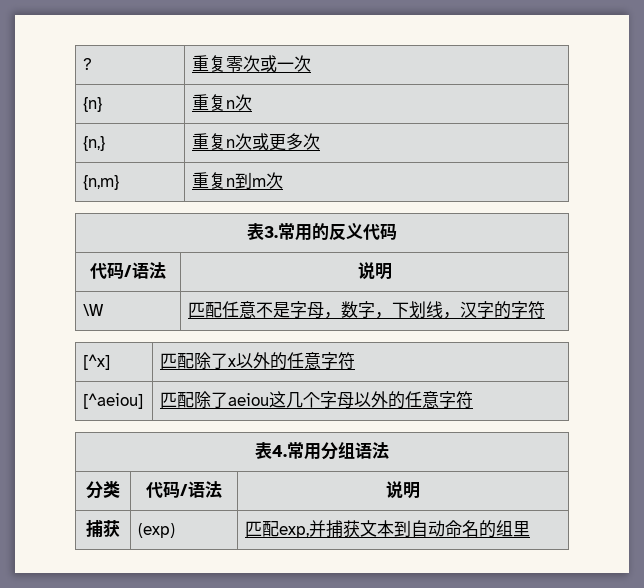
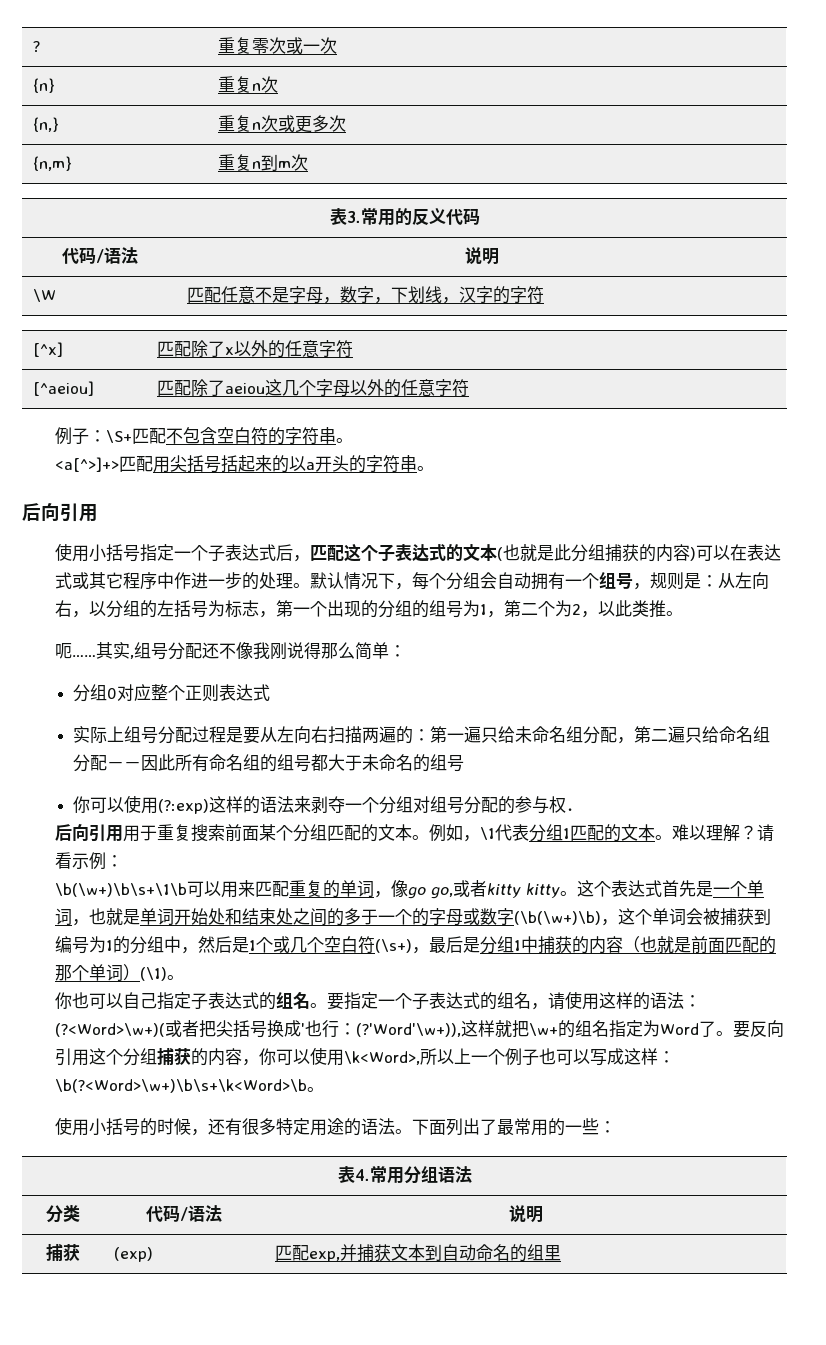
(474, 400) none -> [54,427,353,445] [54,455,434,473] [22,503,98,522] [54,543,781,562] [54,572,769,590] [54,600,683,618] [54,642,406,660] [73,684,271,702] [73,726,771,744] [73,754,465,772] [73,795,584,814] [54,824,774,842] [54,852,123,870] [54,880,764,899] [54,908,771,926] [54,936,776,954] [54,964,184,981] [54,991,701,1010] [54,1020,784,1038] [54,1047,675,1066] [54,1079,324,1093] [54,1117,616,1136] // 例子：\S+匹配不包含空白符的字符串。 // <a[^>]+>匹配用尖括号括起来的以a开头的字符串。 // 后向引用 // 使用小括号指定一个子表达式后，匹配这个子表达式的文本(也就是此分组捕获的内容)可以在表达式或其它程序中作进一步的处理。默认情况下，每个分组会自动拥有一个组号，规则是：从左向右，以分组的左括号为标志，第一个出现的分组的组号为1，第二个为2，以此类推。 // 呃……其实,组号分配还不像我刚说得那么简单： // 分组0对应整个正则表达式 // 实际上组号分配过程是要从左向右扫描两遍的：第一遍只给未命名组分配，第二遍只给命名组分配－－因此所有命名组的组号都大于未命名的组号 // 你可以使用(?:exp)这样的语法来剥夺一个分组对组号分配的参与权． // 后向引用用于重复搜索前面某个分组匹配的文本。例如，\1代表分组1匹配的文本。难以理解？请看示例： // \b(\w+)\b\s+\1\b可以用来匹配重复的单词，像go go,或者kitty kitty。这个表达式首先是一个单词，也就是单词开始处和结束处之间的多于一个的字母或数字(\b(\w+)\b)，这个单词会被捕获到编号为1的分组中，然后是1个或几个空白符(\s+)，最后是分组1中捕获的内容（也就是前面匹配的那个单词）(\1)。 // 你也可以自己指定子表达式的组名。要指定一个子表达式的组名，请使用这样的语法：(?<Word>\w+)(或者把尖括号换成'也行：(?'Word'\w+)),这样就把\w+的组名指定为Word了。要反向引用这个分组捕获的内容，你可以使用\k<Word>,所以上一个例子也可以写成这样：\b(?<Word>\w+)\b\s+\k<Word>\b。 // 使用小括号的时候，还有很多特定用途的语法。下面列出了最常用的一些：

